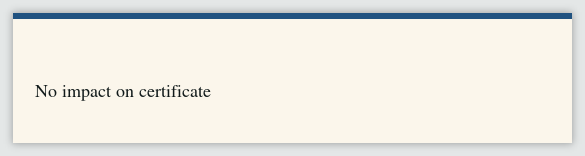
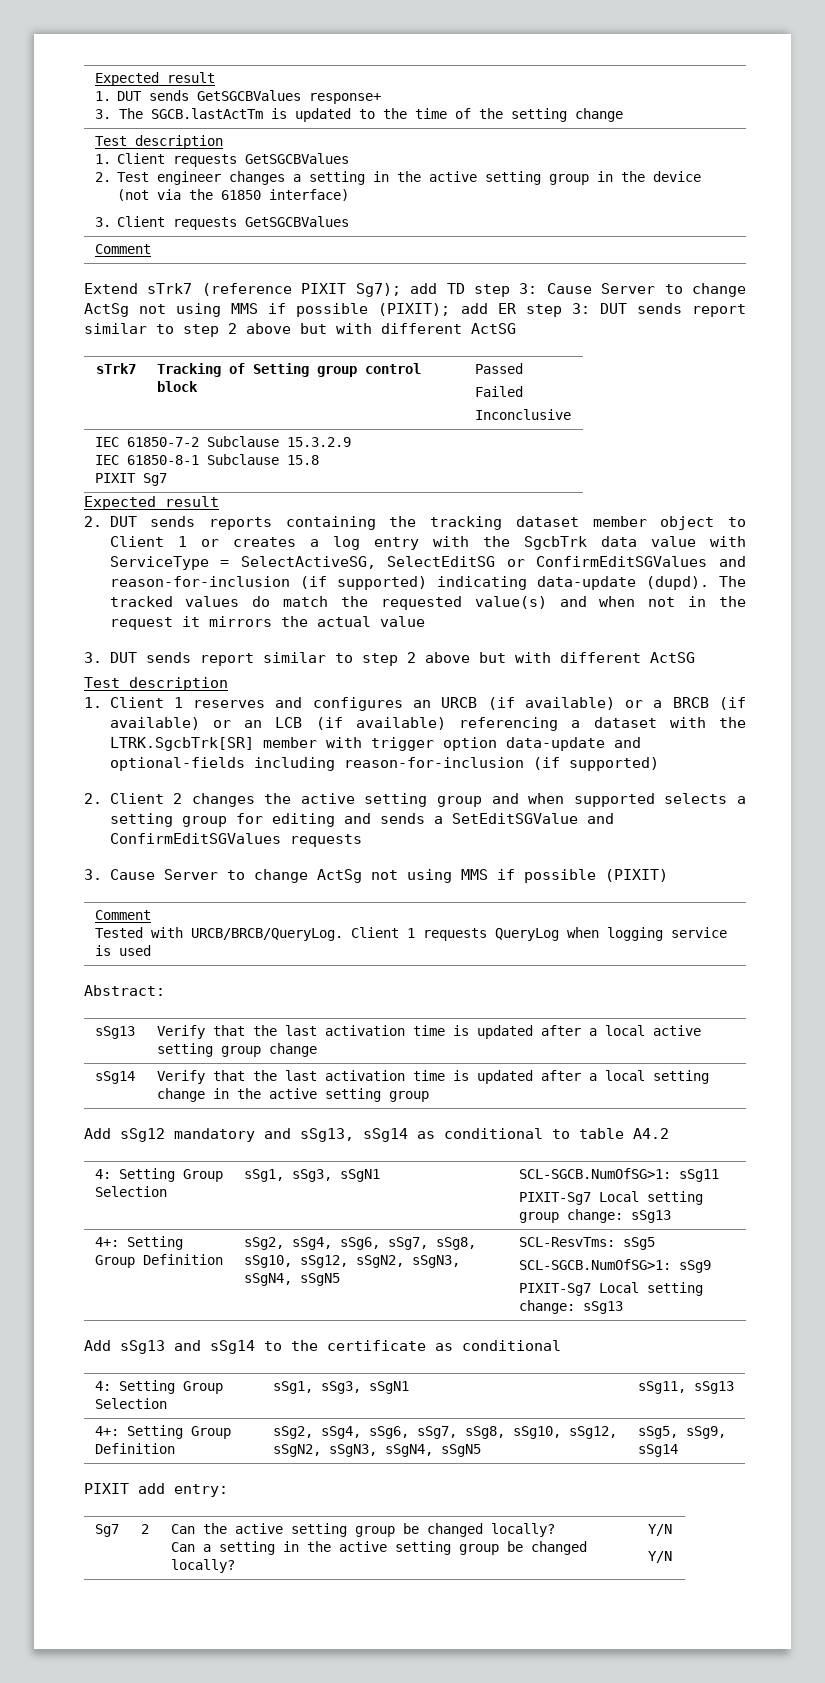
[35,85,211,101] No impact on certificate -> [94,72,215,86] [94,90,382,104] [94,108,623,122] [94,135,223,149] [94,153,350,167] [94,171,702,185] [117,189,350,201] [94,216,350,230] [94,244,151,254] [84,283,746,297] [84,303,747,317] [84,323,516,337] [95,363,136,374] [156,363,421,377] [156,381,198,392] [474,363,523,374] [474,386,523,397] [474,409,571,420] [94,436,351,447] [94,454,319,465] [94,473,167,486] [84,496,219,510] [84,516,746,530] [109,536,746,550] [109,556,746,570] [109,576,746,590] [109,596,747,610] [109,616,425,630] [84,652,695,666] [84,677,228,691] [84,697,746,711] [109,717,746,731] [109,737,641,751] [109,757,659,771] [84,793,746,807] [109,813,614,827] [109,833,362,847] [84,869,668,883] [94,910,151,920] [94,927,727,941] [94,945,151,956] [84,985,165,996] [94,1026,135,1039] [156,1025,701,1039] [156,1043,317,1057] [94,1071,135,1084] [156,1070,709,1084] [156,1088,429,1102] [84,1128,669,1142] [94,1168,223,1182] [94,1186,167,1197] [243,1169,380,1182] [518,1168,719,1182] [518,1191,703,1205] [518,1209,671,1223] [94,1236,183,1250] [94,1254,223,1268] [243,1237,476,1250] [243,1255,460,1268] [243,1273,340,1286] [518,1237,655,1250] [518,1259,711,1273] [518,1282,703,1296] [518,1300,623,1314] [84,1340,561,1354] [94,1380,223,1394] [94,1398,167,1409] [272,1381,409,1394] [637,1381,734,1394] [94,1425,231,1439] [94,1443,175,1454] [272,1426,617,1439] [272,1444,481,1457] [637,1426,726,1439] [637,1444,678,1457] [84,1483,228,1497] [94,1524,119,1537] [140,1524,149,1534] [170,1523,555,1537] [170,1541,587,1555] [170,1559,235,1573] [647,1524,672,1536] [647,1551,672,1563] Expected result // 1. DUT sends GetSGCBValues response+ // 3. The SGCB.lastActTm is updated to the time of the setting change // Test description // 1. Client requests GetSGCBValues // 2. Test engineer changes a setting in the active setting group in the device (not via the 61850 interface) // 3. Client requests GetSGCBValues // Comment // Extend sTrk7 (reference PIXIT Sg7); add TD step 3: Cause Server to change ActSg not using MMS if possible (PIXIT); add ER step 3: DUT sends report similar to step 2 above but with different ActSG // sTrk7 | Tracking of Setting group control block | Passed // Failed // Inconclusive // IEC 61850-7-2 Subclause 15.3.2.9 // IEC 61850-8-1 Subclause 15.8 // PIXIT Sg7 // Expected result // 2. DUT sends reports containing the tracking dataset member object to Client 1 or creates a log entry with the SgcbTrk data value with ServiceType = SelectActiveSG, SelectEditSG or ConfirmEditSGValues and reason-for-inclusion (if supported) indicating data-update (dupd). The tracked values do match the requested value(s) and when not in the request it mirrors the actual value // 3. DUT sends report similar to step 2 above but with different ActSG // Test description // 1. Client 1 reserves and configures an URCB (if available) or a BRCB (if available) or an LCB (if available) referencing a dataset with the LTRK.SgcbTrk[SR] member with trigger option data-update and optional-fields including reason-for-inclusion (if supported) // 2. Client 2 changes the active setting group and when supported selects a setting group for editing and sends a SetEditSGValue and ConfirmEditSGValues requests // 3. Cause Server to change ActSg not using MMS if possible (PIXIT) // Comment // Tested with URCB/BRCB/QueryLog. Client 1 requests QueryLog when logging service is used // Abstract: // sSg13 | Verify that the last activation time is updated after a local active setting group change // sSg14 | Verify that the last activation time is updated after a local setting change in the active setting group // Add sSg12 mandatory and sSg13, sSg14 as conditional to table A4.2 // 4: Setting Group Selection | sSg1, sSg3, sSgN1 | SCL-SGCB.NumOfSG>1: sSg11 // PIXIT-Sg7 Local setting group change: sSg13 // 4+: Setting Group Definition | sSg2, sSg4, sSg6, sSg7, sSg8, sSg10, sSg12, sSgN2, sSgN3, sSgN4, sSgN5 | SCL-ResvTms: sSg5 // SCL-SGCB.NumOfSG>1: sSg9 // PIXIT-Sg7 Local setting change: sSg13 // Add sSg13 and sSg14 to the certificate as conditional // 4: Setting Group Selection | sSg1, sSg3, sSgN1 | sSg11, sSg13 // 4+: Setting Group Definition | sSg2, sSg4, sSg6, sSg7, sSg8, sSg10, sSg12, sSgN2, sSgN3, sSgN4, sSgN5 | sSg5, sSg9, sSg14 // PIXIT add entry: // Sg7 | 2 | Can the active setting group be changed locally? // Can a setting in the active setting group be changed locally? | Y/N // Y/N

